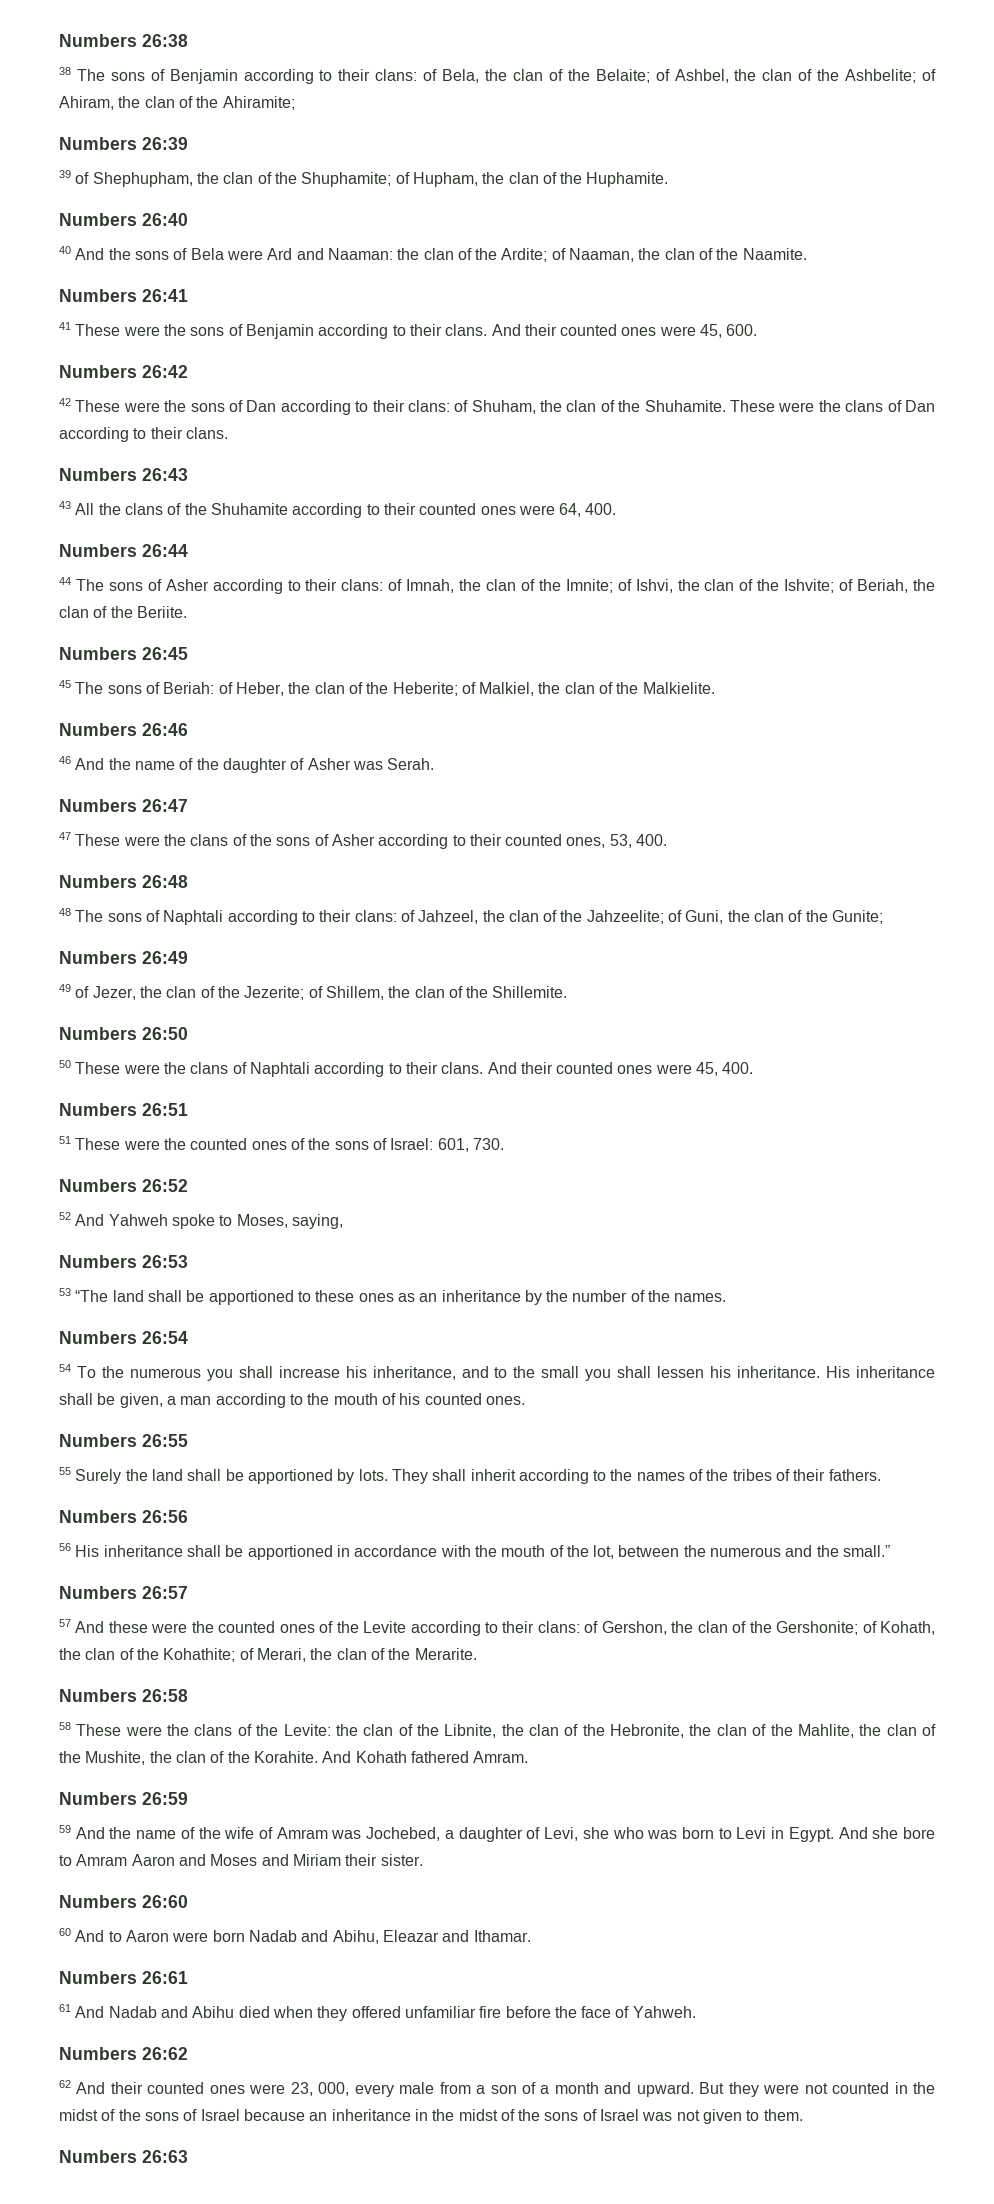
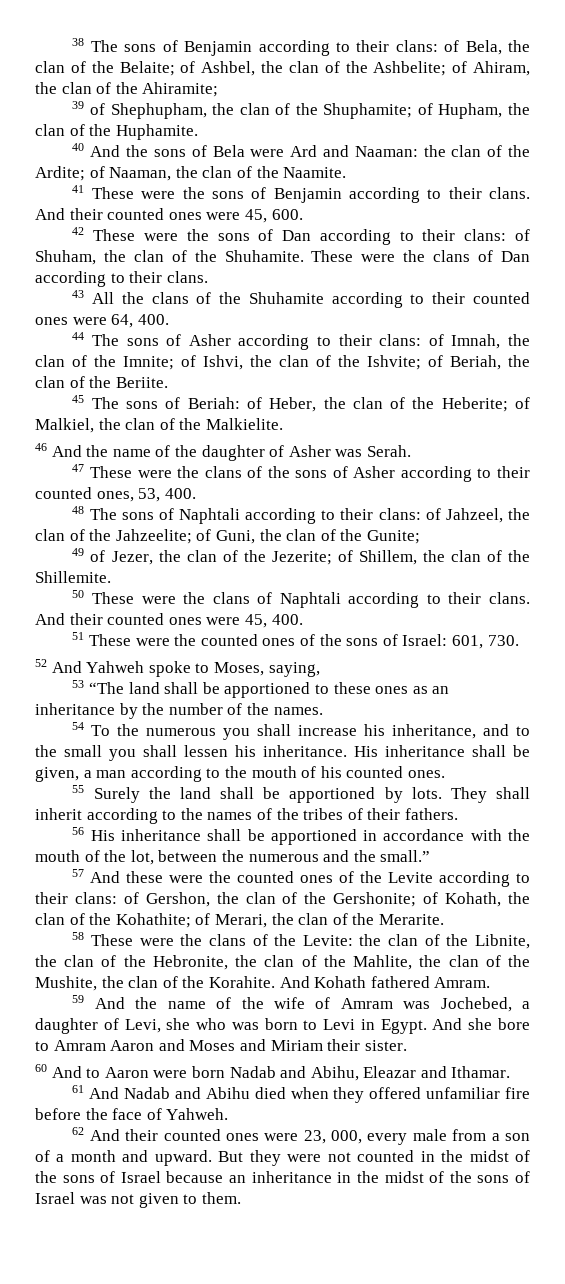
[59,34,188,47] Numbers 26:38 // -> (72, 42) none
[59,137,188,150] // Numbers 26:39 -> (219, 89) none
[59,213,188,226] // Numbers 26:40 -> (198, 132) none
[59,289,188,302] // Numbers 26:41 -> (347, 172) none
[59,365,188,378] // Numbers 26:42 -> (303, 214) none
[59,468,188,481] // Numbers 26:43 -> (208, 277) none
[59,544,188,557] // Numbers 26:44 -> (169, 319) none
[59,647,188,660] // Numbers 26:45 -> (168, 382) none
[59,723,188,736] // Numbers 26:46 -> (283, 424) none
[59,799,188,812] // Numbers 26:47 -> (411, 451) none
[59,875,188,888] // Numbers 26:48 -> (196, 493) none
[59,951,188,964] // Numbers 26:49 -> (420, 537) none
[59,1027,188,1040] // Numbers 26:50 -> (111, 577) none
[59,1103,188,1116] // Numbers 26:51 -> (303, 619) none
[59,1179,188,1192] // Numbers 26:52 -> (519, 640) none
[59,1255,188,1268] // Numbers 26:53 -> (320, 669) none
[59,1331,188,1344] // Numbers 26:54 -> (323, 711) none
[59,1434,188,1447] // Numbers 26:55 -> (445, 774) none
[59,1510,188,1523] // Numbers 26:56 -> (458, 814) none
[59,1586,188,1599] // Numbers 26:57 -> (431, 856) none
[59,1689,188,1702] // Numbers 26:58 -> (444, 919) none
[59,1792,188,1805] // Numbers 26:59 -> (491, 982) none
[59,1895,188,1908] // Numbers 26:60 -> (407, 1045) none
[59,1971,188,1984] // Numbers 26:61 -> (511, 1072) none
[59,2047,188,2060] // Numbers 26:62 -> (229, 1114) none
[59,2150,188,2163] // Numbers 26:63 -> (241, 1198) none

